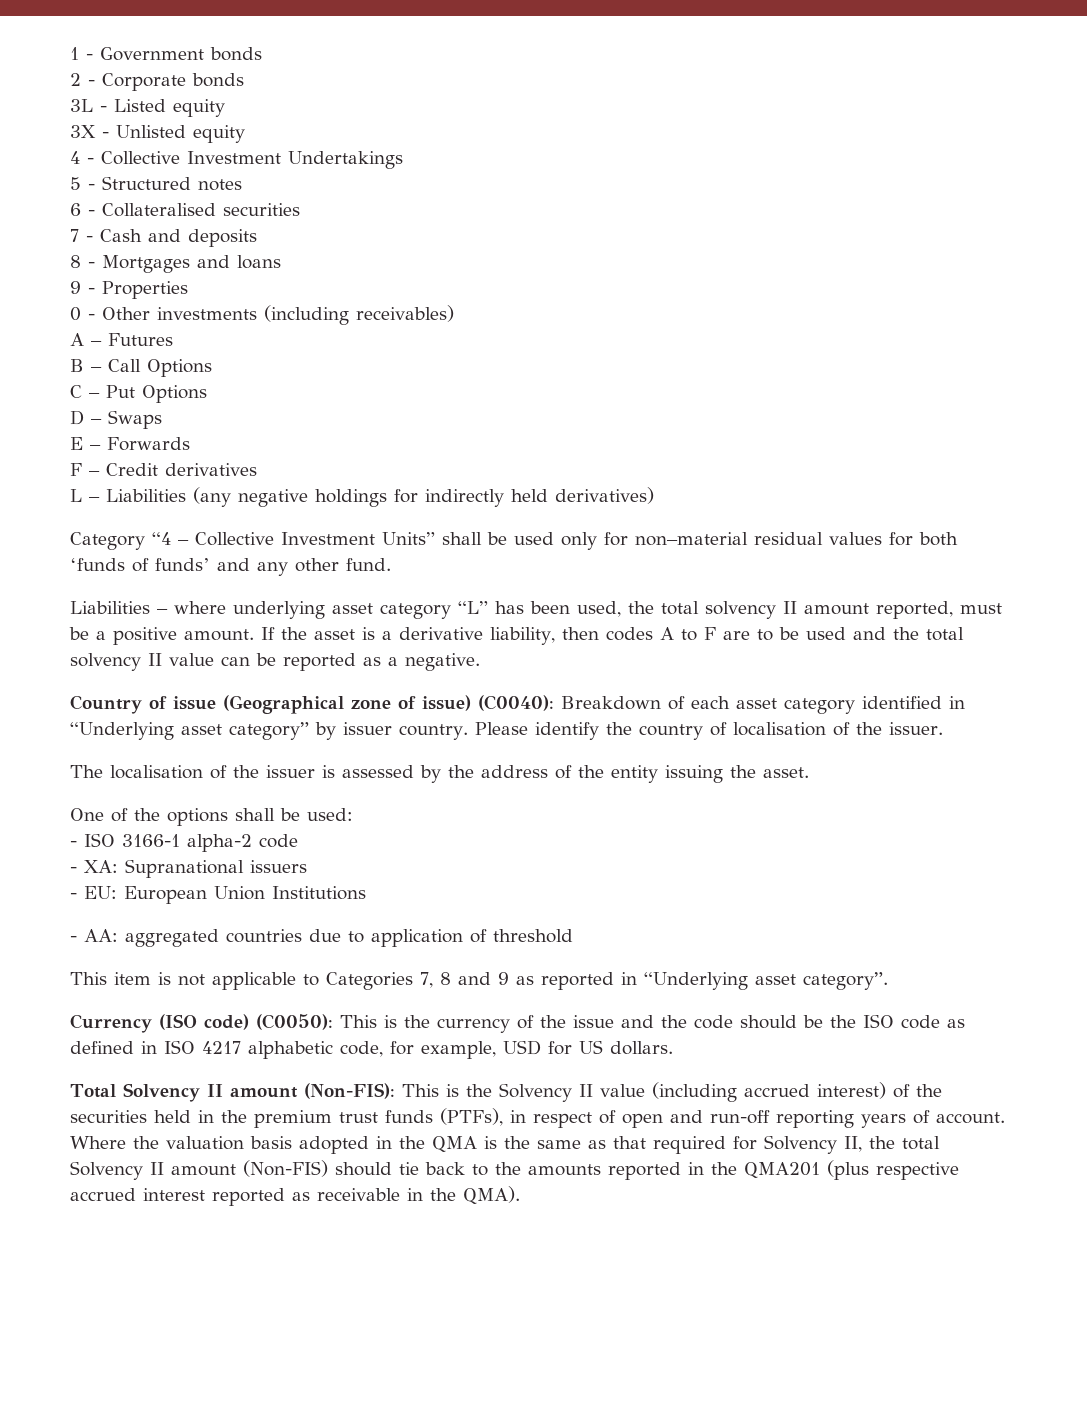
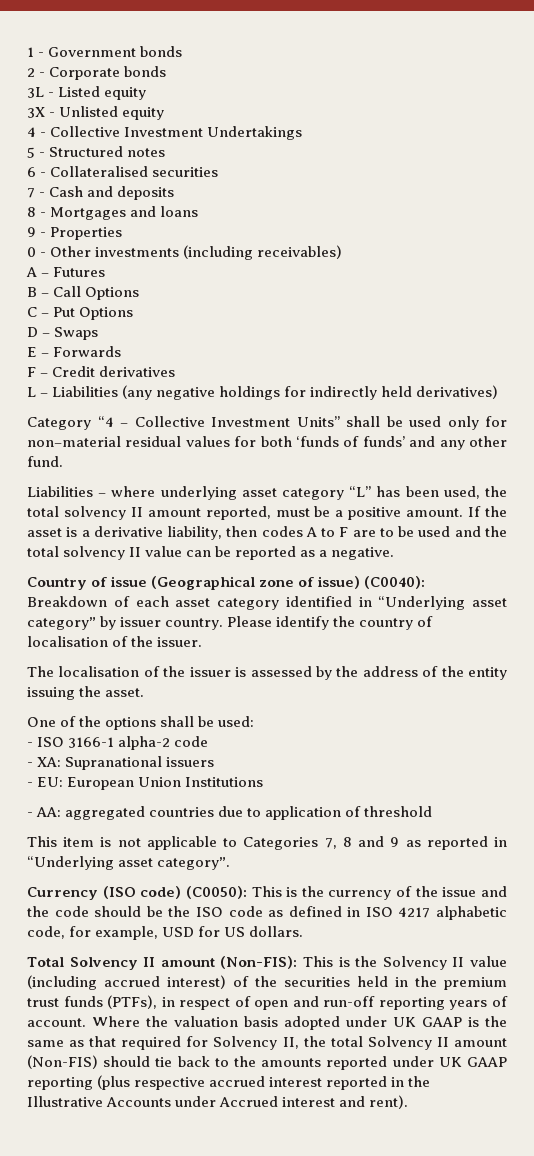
[376,1136,477,1153] in the QMA -> [346,1016,462,1027] under UK GAAP
[688,1162,820,1179] in the QMA201 -> [392,1056,507,1067] [27,1077,93,1090] under UK GAAP reporting
[292,1186,520,1205] as receivable in the QMA). -> [391,1076,431,1087] [27,1095,409,1109] in the Illustrative Accounts under Accrued interest and rent).

